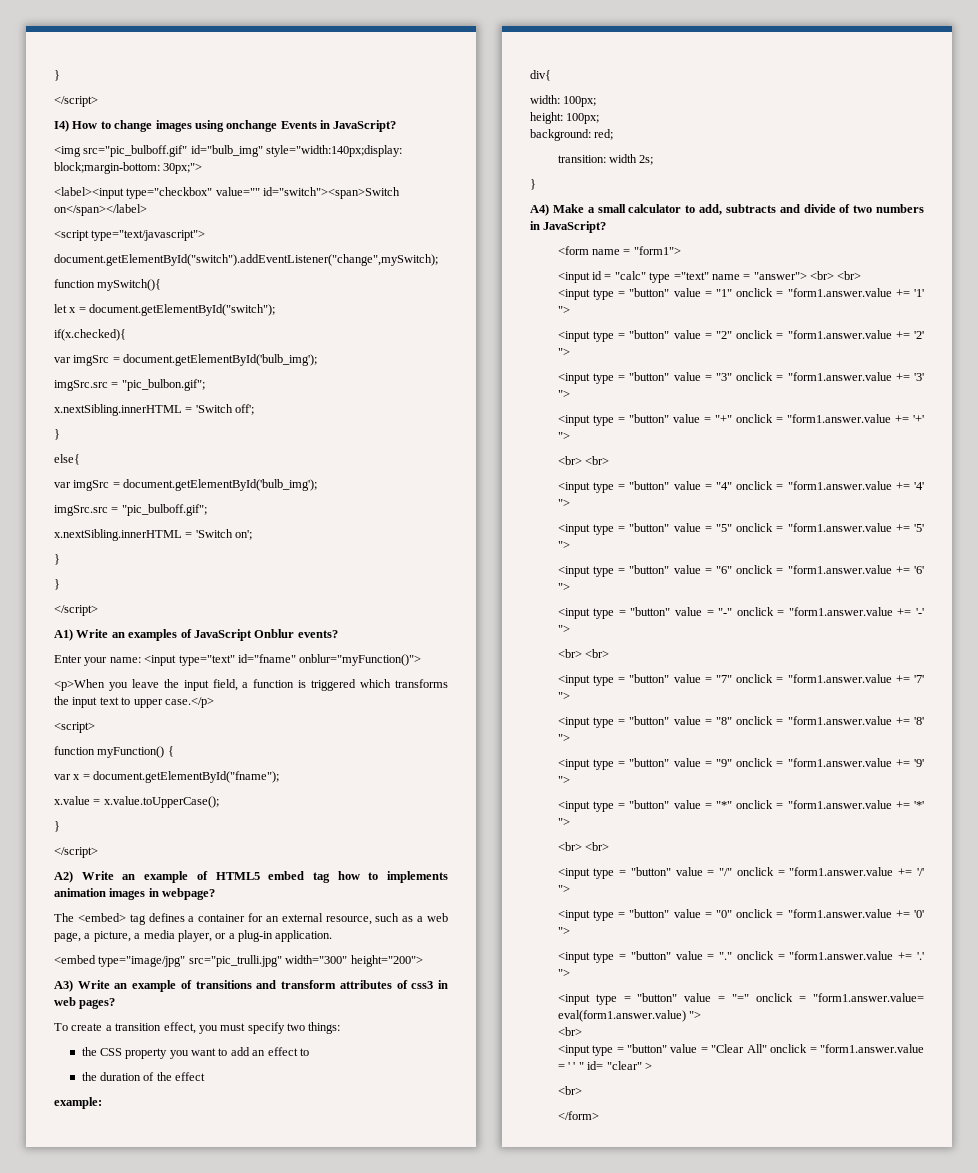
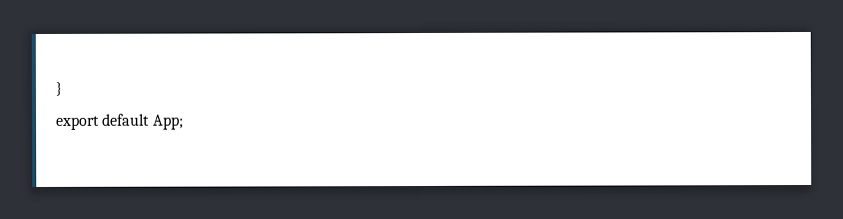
[54,70,60,81] [54,96,98,107] [54,120,397,132] [54,145,403,157] [54,162,203,174] [54,187,401,199] [54,204,147,216] [54,230,206,241] [54,254,438,266] [54,279,162,291] [54,304,276,316] [54,329,126,341] [54,354,318,366] [54,379,205,391] [54,404,255,416] [54,429,60,440] [54,454,80,465] [54,479,318,491] [54,504,207,516] [54,529,253,541] [54,554,60,565] [54,579,60,590] [54,605,98,616] [54,629,338,641] [54,654,422,666] [54,679,449,691] [54,696,214,708] [54,722,95,733] [54,746,174,758] [54,771,280,783] [54,796,219,808] [54,821,60,832] [54,847,98,858] [54,871,448,883] [54,888,216,900] [54,913,449,925] [54,930,333,942] [54,955,423,967] [54,980,449,992] [54,997,116,1009] [54,1022,341,1034] [81,1047,309,1059] [81,1072,206,1081] [54,1097,102,1109] [530,70,551,81] [530,95,597,107] [530,112,600,124] [530,129,614,141] [557,154,654,165] [530,179,536,190] [530,204,924,216] [530,221,607,233] [557,246,681,255] [557,271,862,283] [557,288,924,300] [557,306,570,314] [557,330,924,342] [557,348,570,356] [557,372,924,384] [557,390,570,398] [557,414,924,426] [557,432,570,440] [557,456,610,465] [557,481,924,493] [557,499,570,507] [557,523,924,535] [557,541,570,549] [557,565,924,577] [557,583,570,591] [557,607,924,619] [557,625,570,633] [557,649,610,658] [557,674,924,686] [557,692,570,700] [557,716,924,728] [557,734,570,742] [557,758,924,770] [557,776,570,784] [557,800,924,812] [557,818,570,826] [557,842,610,851] [557,867,924,879] [557,885,570,893] [557,909,924,921] [557,927,570,935] [557,951,924,963] [557,969,570,977] [557,993,924,1005] [557,1010,702,1022] [557,1027,582,1036] [557,1044,924,1056] [557,1061,652,1070] [557,1086,582,1095] [557,1111,599,1120] } // </script> // I4) How to change images using onchange Events in JavaScript? // <img src="pic_bulboff.gif" id="bulb_img" style="width:140px;display: block;margin-bottom: 30px;"> // <label><input type="checkbox" value="" id="switch"><span>Switch on</span></label> // <script type="text/javascript"> // document.getElementById("switch").addEventListener("change",mySwitch); // function mySwitch(){ // let x = document.getElementById("switch"); // if(x.checked){ // var imgSrc = document.getElementById('bulb_img'); // imgSrc.src = "pic_bulbon.gif"; // x.nextSibling.innerHTML = 'Switch off'; // } // else{ // var imgSrc = document.getElementById('bulb_img'); // imgSrc.src = "pic_bulboff.gif"; // x.nextSibling.innerHTML = 'Switch on'; // } // } // </script> // A1) Write an examples of JavaScript Onblur events? // Enter your name: <input type="text" id="fname" onblur="myFunction()"> // <p>When you leave the input field, a function is triggered which transforms the input text to upper case.</p> // <script> // function myFunction() { // var x = document.getElementById("fname"); // x.value = x.value.toUpperCase(); // } // </script> // A2) Write an example of HTML5 embed tag how to implements animation images in webpage? // The <embed> tag defines a container for an external resource, such as a web page, a picture, a media player, or a plug-in application. // <embed type="image/jpg" src="pic_trulli.jpg" width="300" height="200"> // A3) Write an example of transitions and transform attributes of css3 in web pages? // To create a transition effect, you must specify two things: // the CSS property you want to add an effect to // the duration of the effect // example: // div{ // width: 100px; // height: 100px; // background: red; // transition: width 2s; // } // A4) Make a small calculator to add, subtracts and divide of two numbers in JavaScript? // <form name = "form1"> // <input id = "calc" type ="text" name = "answer"> <br> <br> // <input type = "button" value = "1" onclick = "form1.answer.value += '1' "> // <input type = "button" value = "2" onclick = "form1.answer.value += '2' "> // <input type = "button" value = "3" onclick = "form1.answer.value += '3' "> // <input type = "button" value = "+" onclick = "form1.answer.value += '+' "> // <br> <br> // <input type = "button" value = "4" onclick = "form1.answer.value += '4' "> // <input type = "button" value = "5" onclick = "form1.answer.value += '5' "> // <input type = "button" value = "6" onclick = "form1.answer.value += '6' "> // <input type = "button" value = "-" onclick = "form1.answer.value += '-' "> // <br> <br> // <input type = "button" value = "7" onclick = "form1.answer.value += '7' "> // <input type = "button" value = "8" onclick = "form1.answer.value += '8' "> // <input type = "button" value = "9" onclick = "form1.answer.value += '9' "> // <input type = "button" value = "*" onclick = "form1.answer.value += '*' "> // <br> <br> // <input type = "button" value = "/" onclick = "form1.answer.value += '/' "> // <input type = "button" value = "0" onclick = "form1.answer.value += '0' "> // <input type = "button" value = "." onclick = "form1.answer.value += '.' "> // <input type = "button" value = "=" onclick = "form1.answer.value= eval(form1.answer.value) "> // <br> // <input type = "button" value = "Clear All" onclick = "form1.answer.value = ' ' " id= "clear" > // <br> // </form> -> [55,81,62,96] [56,113,184,130] } // export default App;

